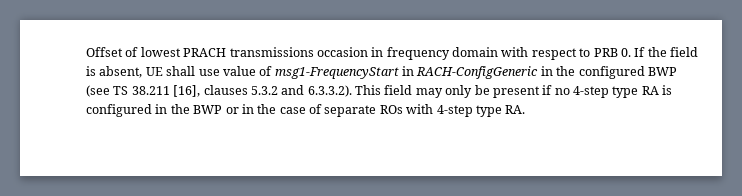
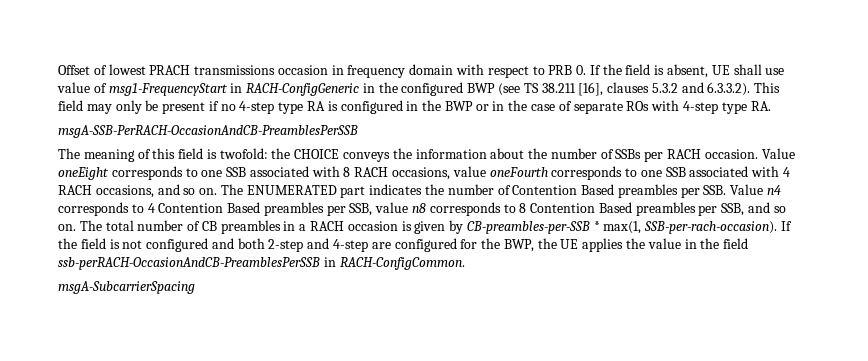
(526, 109) none -> [58,125,358,138] [58,148,795,162] [58,166,791,180] [58,184,782,198] [58,202,786,216] [58,220,793,234] [58,238,749,252] [58,257,465,270] [58,281,195,294] // msgA-SSB-PerRACH-OccasionAndCB-PreamblesPerSSB // The meaning of this field is twofold: the CHOICE conveys the information about the number of SSBs per RACH occasion. Value oneEight corresponds to one SSB associated with 8 RACH occasions, value oneFourth corresponds to one SSB associated with 4 RACH occasions, and so on. The ENUMERATED part indicates the number of Contention Based preambles per SSB. Value n4 corresponds to 4 Contention Based preambles per SSB, value n8 corresponds to 8 Contention Based preambles per SSB, and so on. The total number of CB preambles in a RACH occasion is given by CB-preambles-per-SSB * max(1, SSB-per-rach-occasion). If the field is not configured and both 2-step and 4-step are configured for the BWP, the UE applies the value in the field ssb-perRACH-OccasionAndCB-PreamblesPerSSB in RACH-ConfigCommon. // msgA-SubcarrierSpacing

